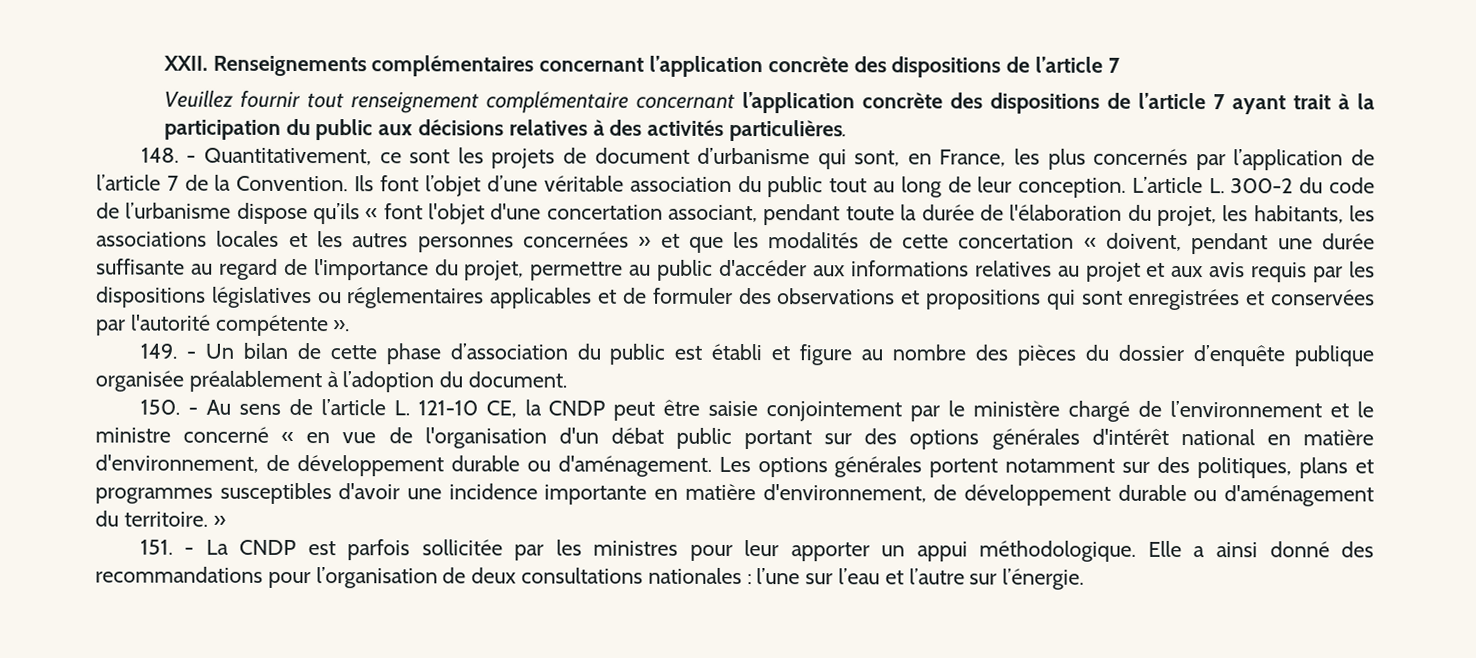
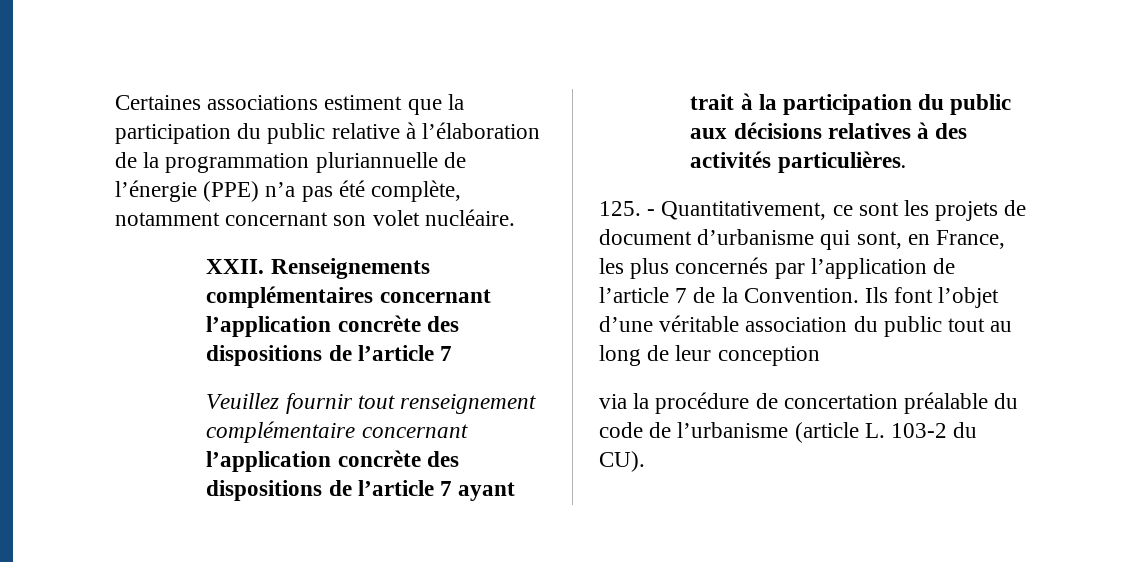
(162, 63) none -> [115,94,464,115] [115,122,541,144] [115,152,466,173] [115,180,462,202] [115,209,515,226] Certaines associations estiment que la participation du public relative à l’élaboration de la programmation pluriannuelle de l’énergie (PPE) n’a pas été complète, notamment concernant son volet nucléaire. //
[140,147,179,163] 148. -> [599,201,641,216] 125.
[1018,176,1375,198] [96,202,1375,227] [96,230,1375,255] [96,258,1376,283] [96,286,1375,311] [95,314,351,337] [139,342,1375,367] [95,370,568,393] [139,398,1374,422] [95,426,1374,450] [95,454,1374,479] [95,482,1374,507] [95,510,226,527] [139,539,1374,562] [95,566,1085,590] conception. L’article L. 300-2 du code de l’urbanisme dispose qu’ils « font l'objet d'une concertation associant, pendant toute la durée de l'élaboration du projet, les habitants, les associations locales et les autres personnes concernées » et que les modalités de cette concertation « doivent, pendant une durée suffisante au regard de l'importance du projet, permettre au public d'accéder aux informations relatives au projet et aux avis requis par les dispositions législatives ou réglementaires applicables et de formuler des observations et propositions qui sont enregistrées et conservées par l'autorité compétente ». // 149. - Un bilan de cette phase d’association du public est établi et figure au nombre des pièces du dossier d’enquête publique organisée préalablement à l’adoption du document. // 150. - Au sens de l’article L. 121-10 CE, la CNDP peut être saisie conjointement par le ministère chargé de l’environnement et le ministre concerné « en vue de l'organisation d'un débat public portant sur des options générales d'intérêt national en matière d'environnement, de développement durable ou d'aménagement. Les options générales portent notamment sur des politiques, plans et programmes susceptibles d'avoir une incidence importante en matière d'environnement, de développement durable ou d'aménagement du territoire. » // 151. - La CNDP est parfois sollicitée par les ministres pour leur apporter un appui méthodologique. Elle a ainsi donné des recommandations pour l’organisation de deux consultations nationales : l’une sur l’eau et l’autre sur l’énergie. -> [717,346,820,366] [599,392,1019,414] [599,422,978,443] [599,451,645,472] conception // via la procédure de concertation préalable du code de l’urbanisme (article L. 103-2 du CU).

